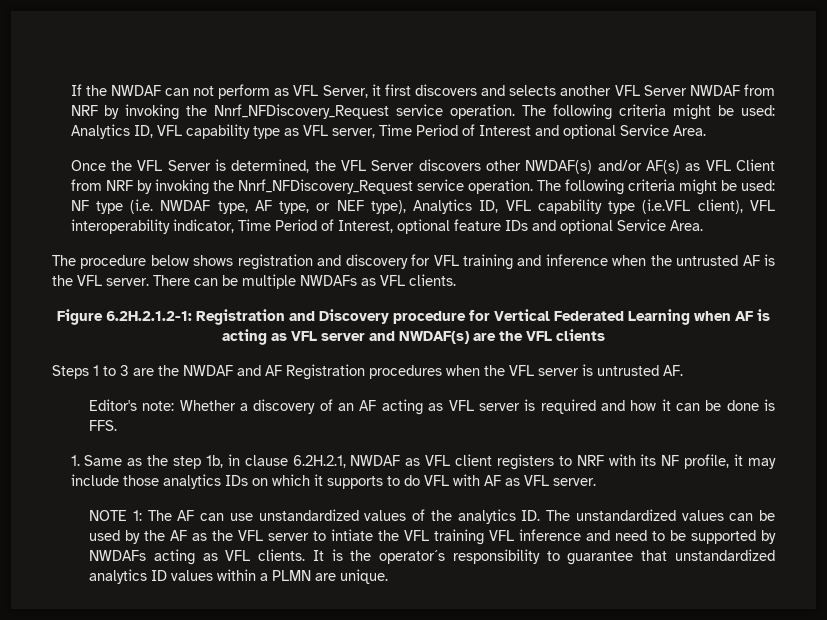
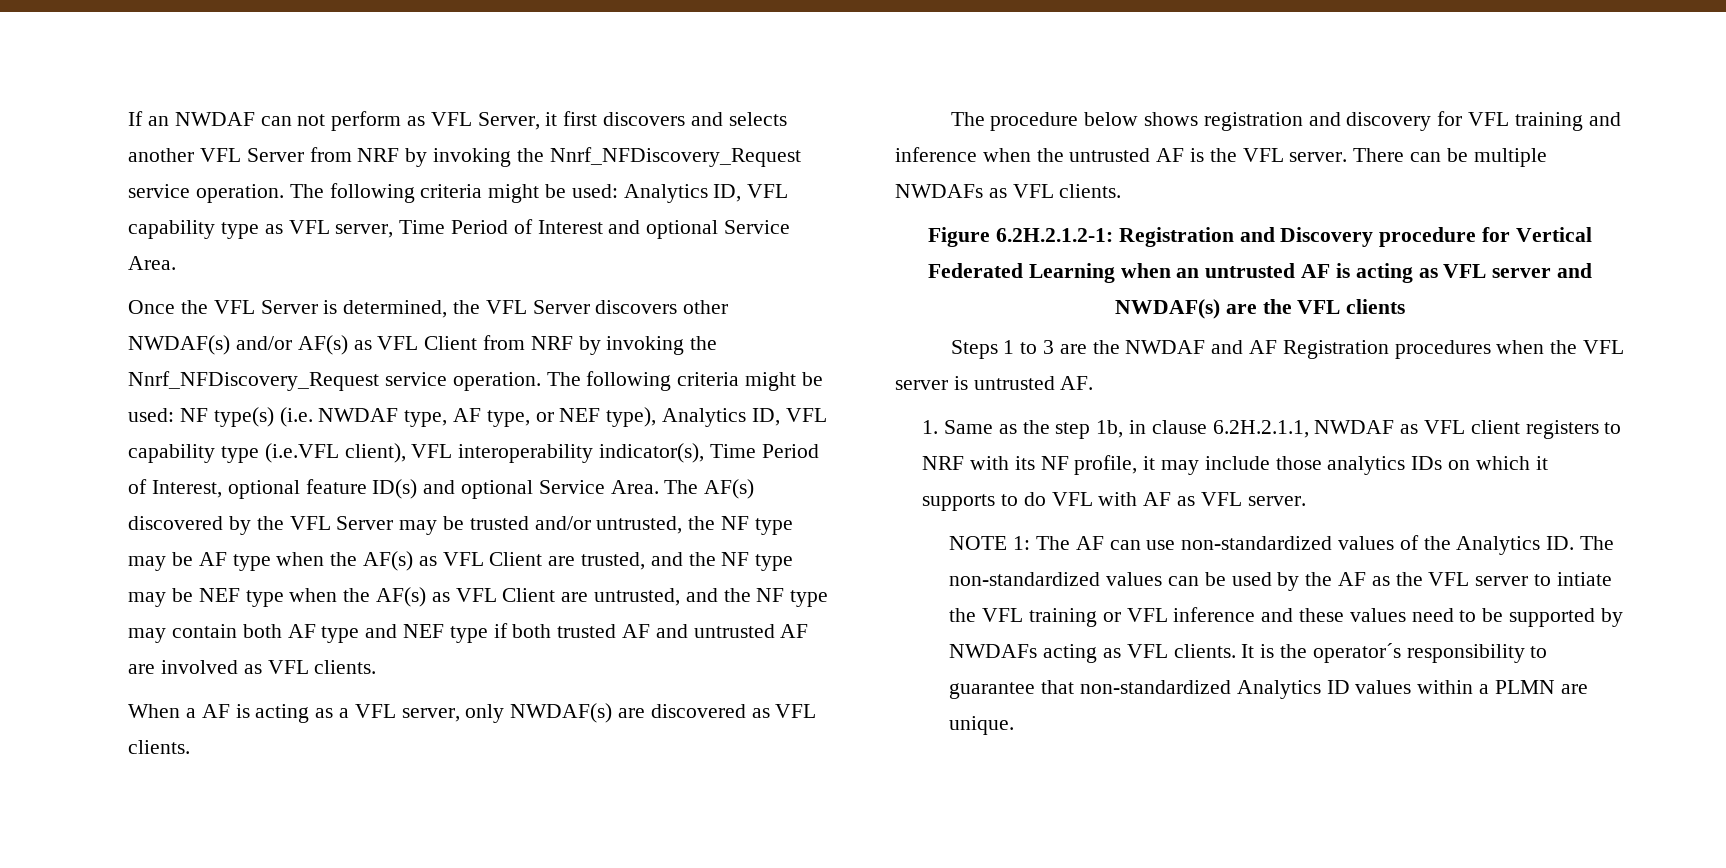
[85,85,107,96] the -> [147,116,169,126] an
[689,85,740,96] NWDAF -> (304, 155) none
[95,201,123,214] type -> [213,407,274,427] type(s)
[172,219,234,233] indicator, -> [599,443,705,463] indicator(s),
[504,219,703,234] IDs and optional Service Area. -> [372,479,755,499] [128,516,793,535] [128,551,794,571] [128,587,829,607] [128,623,809,643] [128,660,377,674] [128,703,817,723] [128,740,191,754] ID(s) and optional Service Area. The AF(s) discovered by the VFL Server may be trusted and/or untrusted, the NF type may be AF type when the AF(s) as VFL Client are trusted, and the NF type may be NEF type when the AF(s) as VFL Client are untrusted, and the NF type may contain both AF type and NEF type if both trusted AF and untrusted AF are involved as VFL clients. // When a AF is acting as a VFL server, only NWDAF(s) are discovered as VFL clients.
(731, 316) none -> [1176,263,1296,278] an untrusted
[89,399,776,415] [89,420,118,431] // Editor's note: Whether a discovery of an AF acting as VFL server is required and how it can be done is FFS. -> (1094, 383) none
[292,455,346,468] 6.2H.2.1, -> [1212,420,1309,438] 6.2H.2.1.1,
[258,509,359,521] unstandardized -> [1181,536,1333,550] non-standardized
[457,509,516,524] analytics -> [1456,536,1541,555] Analytics
[575,509,676,521] unstandardized -> [949,572,1101,586] non-standardized
(485, 537) none -> [1102,612,1121,622] or
(611, 535) none -> [1298,608,1406,622] these values
[675,549,775,561] [89,569,148,584] unstandardized analytics -> [1079,680,1321,699] non-standardized Analytics

